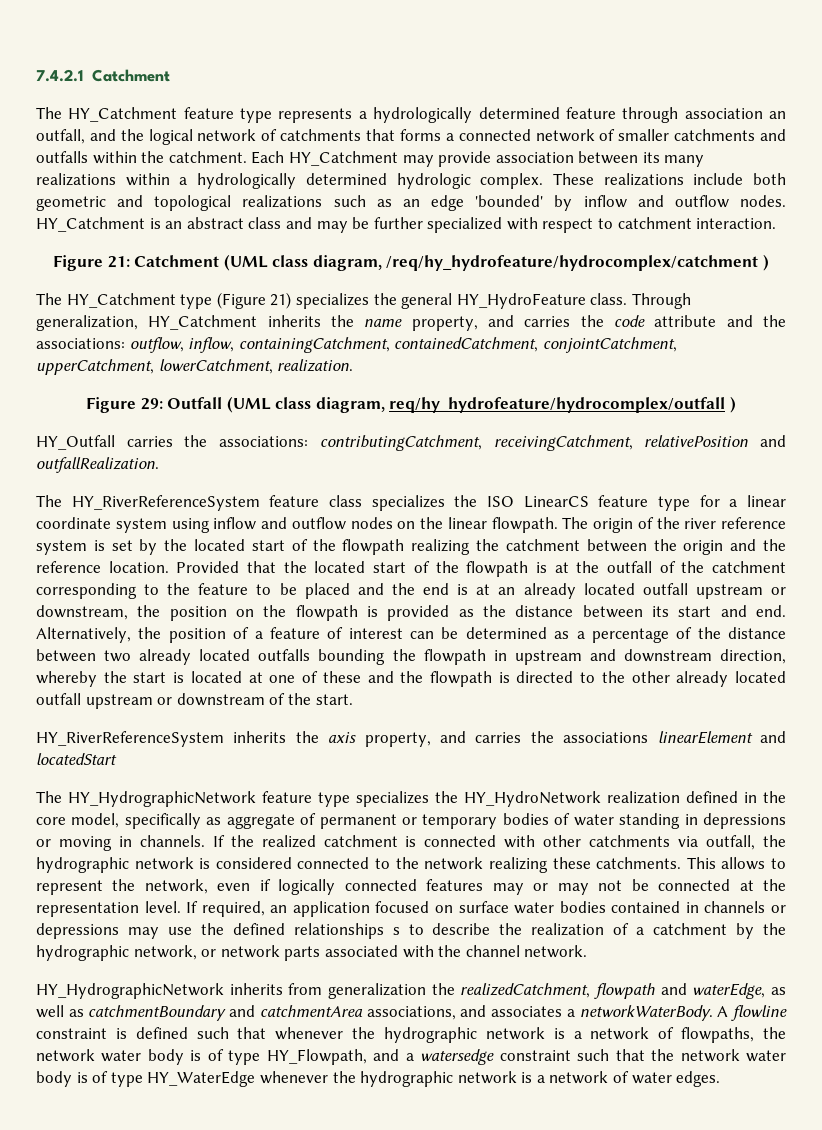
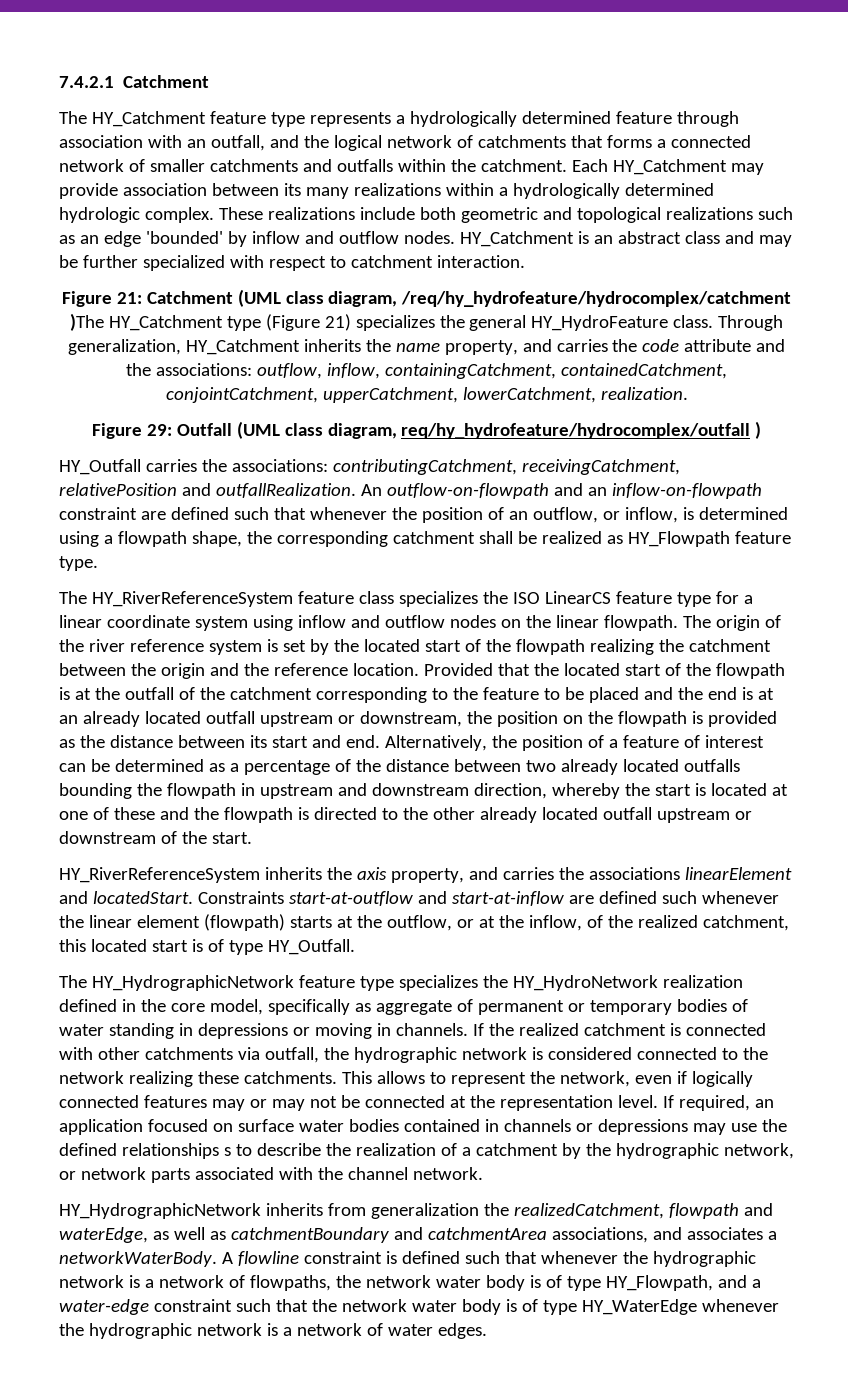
(763, 113) none -> [147,135,182,148] with
[763,254,770,271] [36,293,62,305] ) // The -> [69,313,104,331] )The
(159, 465) none -> [360,483,762,499] [59,507,788,523] [59,531,791,547] [59,556,98,571] An outflow-on-flowpath and an inflow-on-flowpath constraint are defined such that whenever the position of an outflow, or inflow, is determined using a flowpath shape, the corresponding catchment shall be realized as HY_Flowpath feature type.
[36,753,117,765] locatedStart -> [92,891,779,906] [59,914,789,931] [59,939,355,955] locatedStart. Constraints start-at-outflow and start-at-inflow are defined such whenever the linear element (flowpath) starts at the outflow, or at the inflow, of the realized catchment, this located start is of type HY_Outfall.
[420,1049,495,1065] watersedge -> [59,1299,149,1315] water-edge

